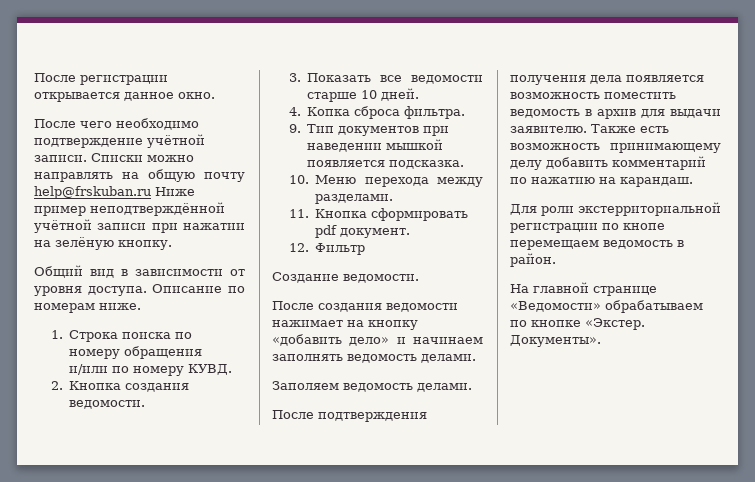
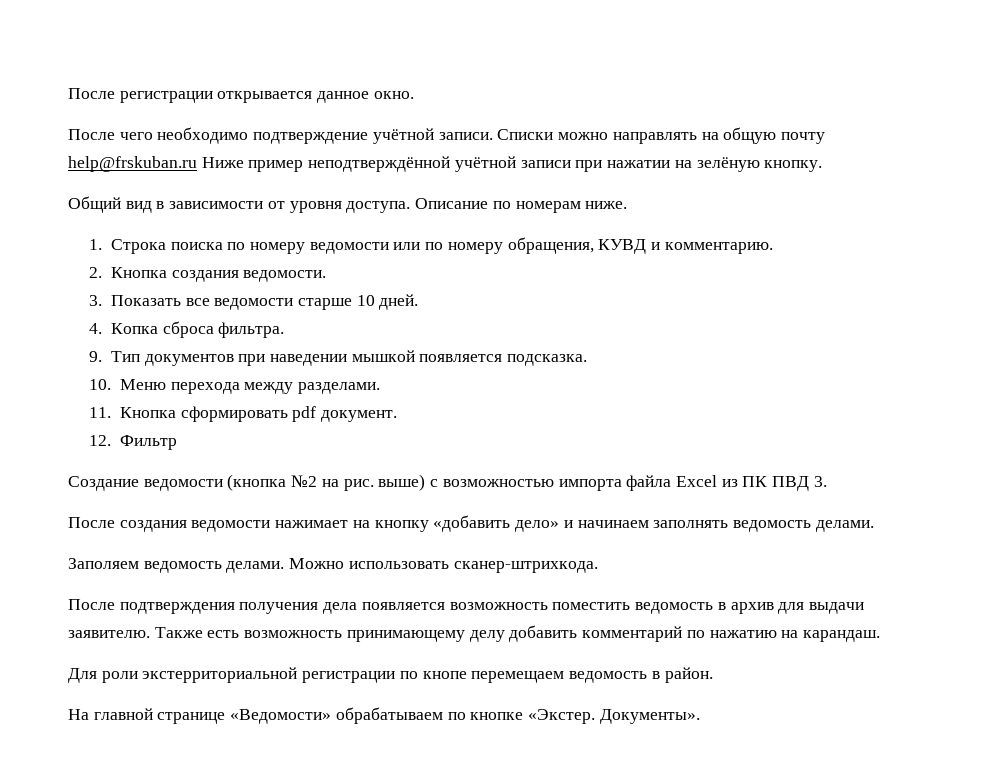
[124,346,203,359] [69,364,233,376] обращения и/или по номеру КУВД. -> [309,237,773,254] ведомости или по номеру обращения, КУВД и комментарию.
[343,274,419,283] ведомости. -> [143,474,827,491] ведомости (кнопка №2 на рис. выше) с возможностью импорта файла Excel из ПК ПВД 3.
(472, 387) none -> [289,558,598,573] Можно использовать сканер-штрихкода.

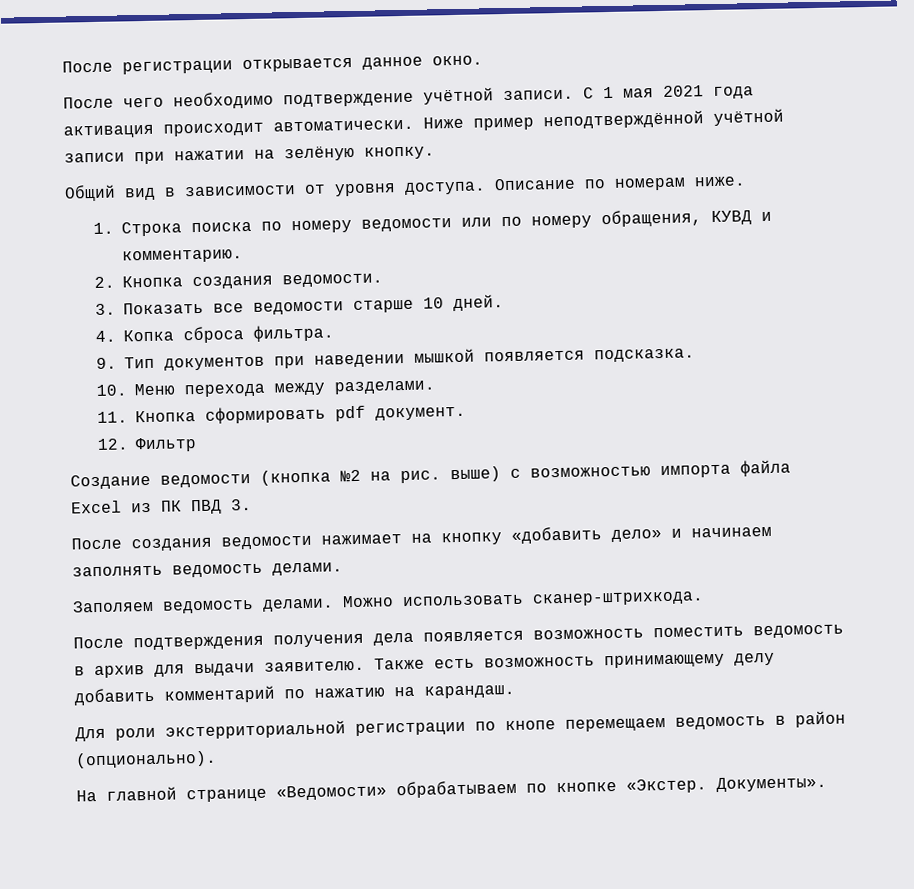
[497,127,825,144] [68,156,197,172] Списки можно направлять на общую почту help@frskuban.ru -> [583,85,754,99] [63,119,414,139] C 1 мая 2021 года активация происходит автоматически.
[664,667,713,683] район. -> [795,710,846,728] [75,750,217,769] район (опционально).

